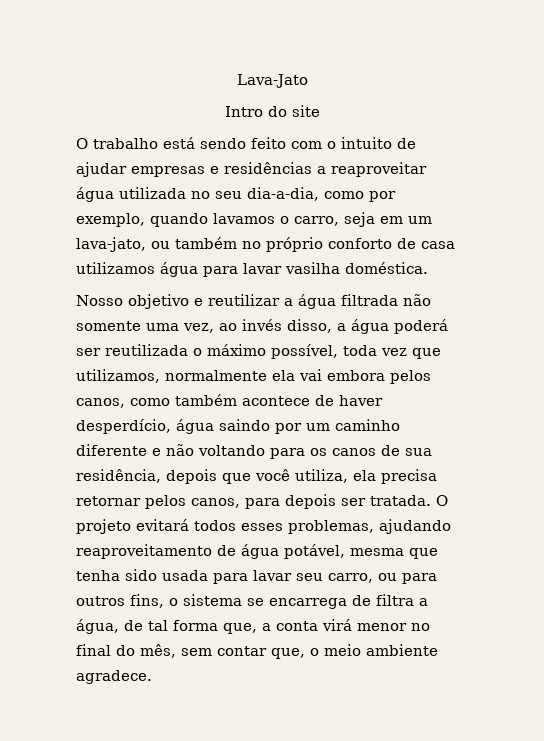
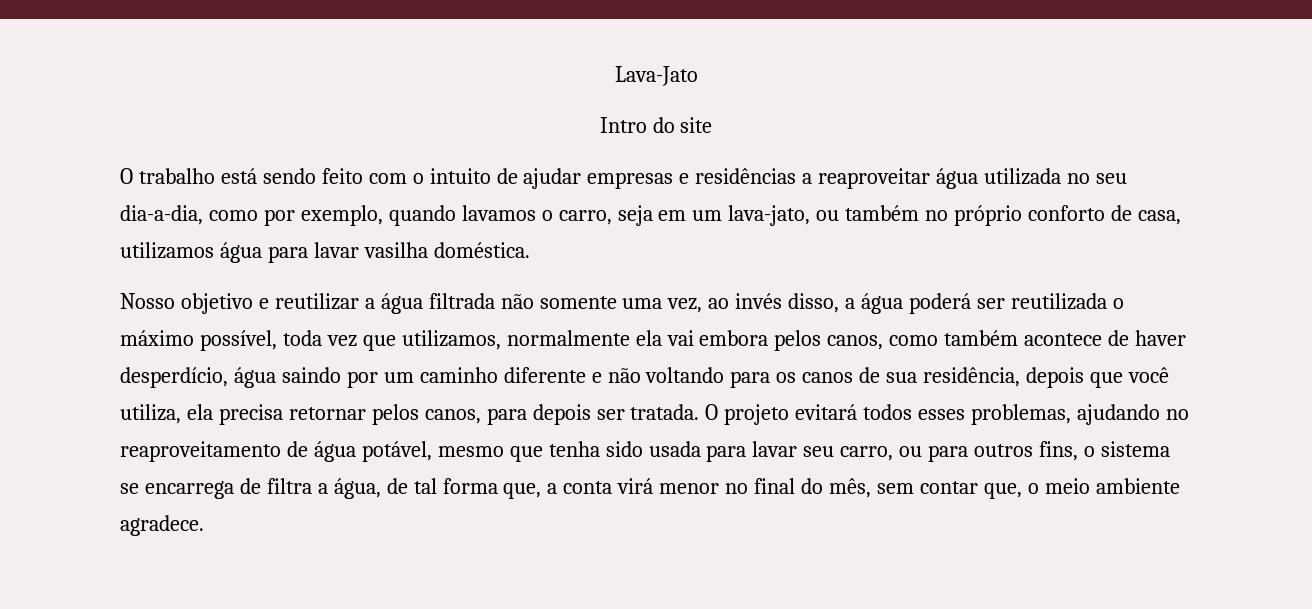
[421,241,455,249] casa -> [1137,210,1181,225] casa,
(451, 526) none -> [1165,409,1189,420] no
[350,548,404,556] mesma -> [437,446,504,457] mesmo

